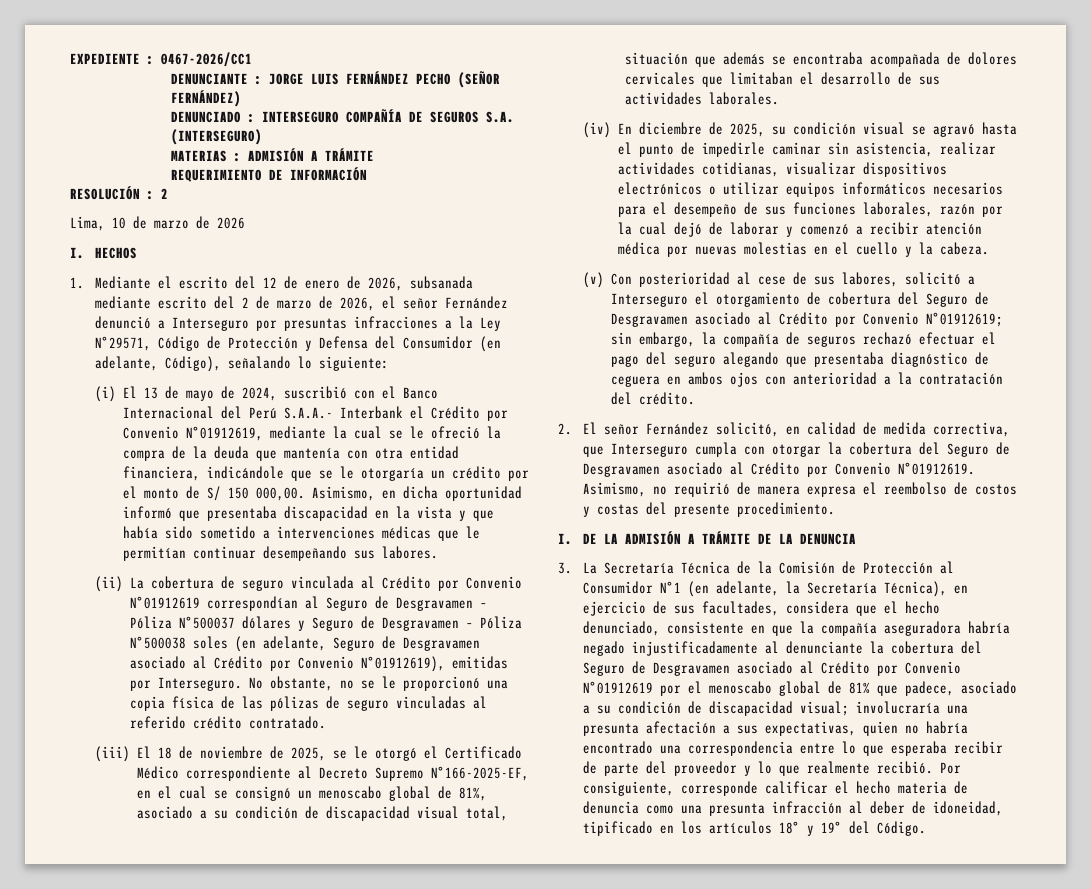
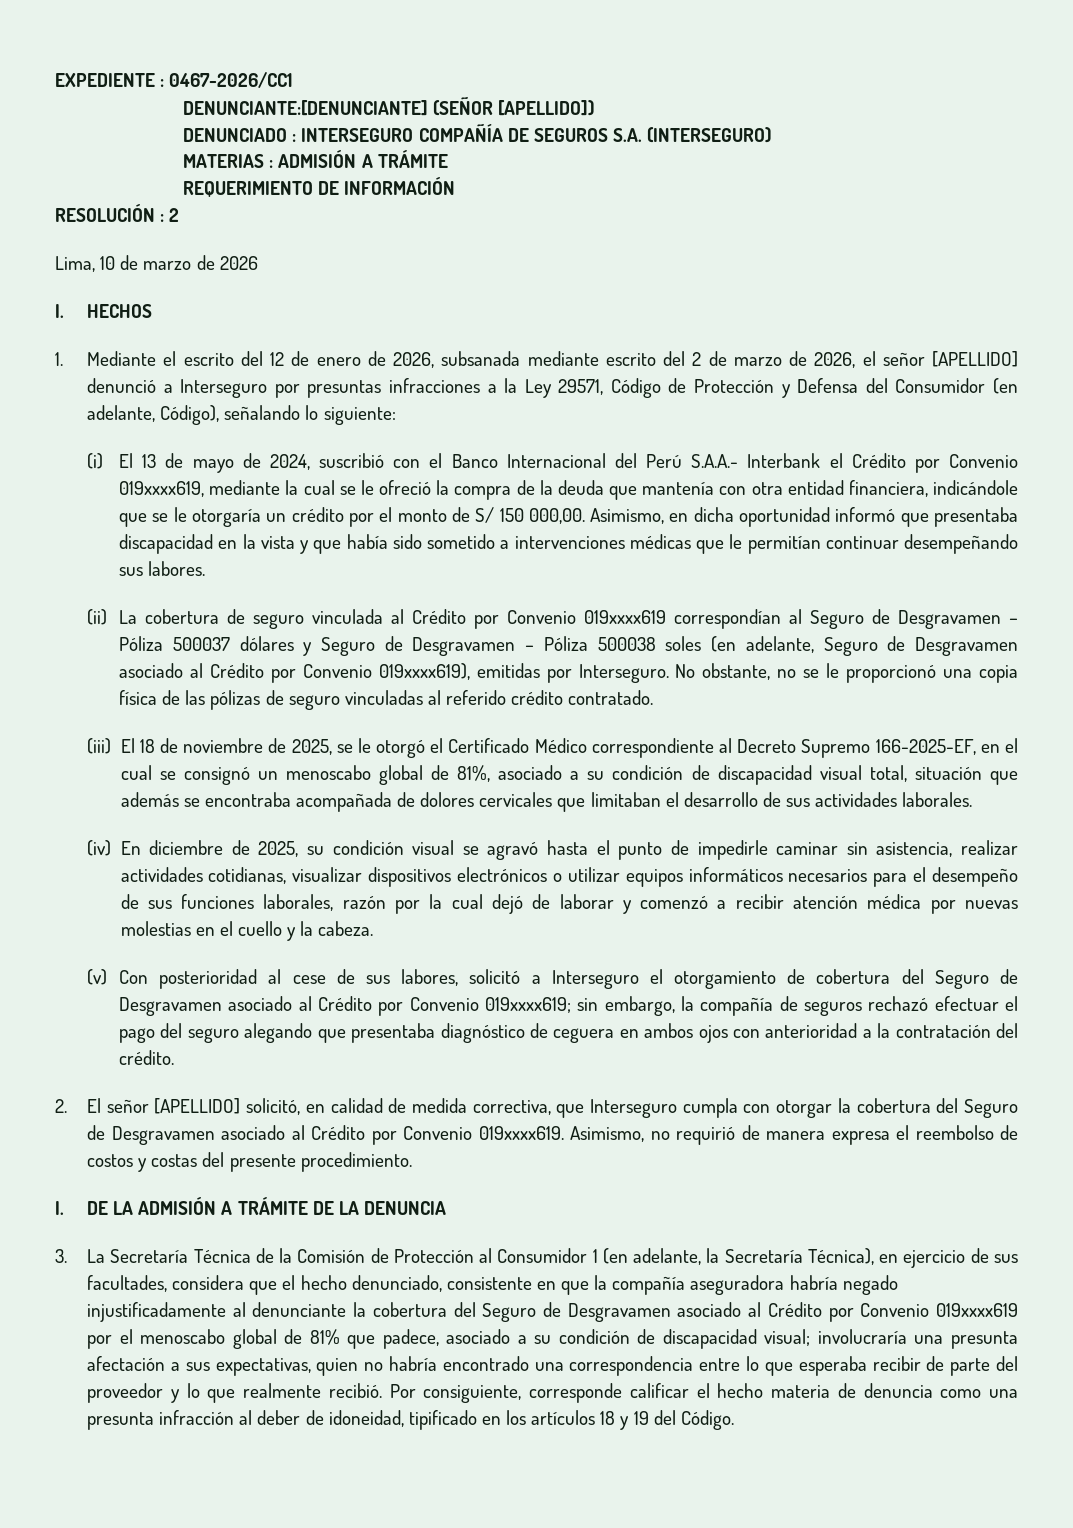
[170,71,500,88] [170,90,241,107] DENUNCIANTE : JORGE LUIS FERNÁNDEZ PECHO (SEÑOR FERNÁNDEZ) -> [183,96,595,116] DENUNCIANTE:[DENUNCIANTE] (SEÑOR [APELLIDO])
[445,296,509,309] Fernández -> [931,351,1018,367] [APELLIDO]
[95,336,152,351] N°29571, -> [558,379,604,395] 29571,
[186,426,264,441] N°01912619, -> [119,481,205,497] 019xxxx619,
[130,596,201,609] N°01912619 -> [584,610,667,624] 019xxxx619
[179,616,236,629] N°500037 -> [172,637,230,651] 500037
[130,636,187,649] N°500038 -> [597,637,656,651] 500038
[361,656,446,672] N°01912619), -> [378,663,470,680] 019xxxx619),
[431,766,530,781] N°166-2025-EF, -> [875,739,976,755] 166-2025-EF,
[926,312,1004,327] N°01912619; -> [485,997,572,1013] 019xxxx619;
[646,422,710,435] Fernández -> [154,1098,241,1114] [APELLIDO]
[898,462,976,475] N°01912619. -> [478,1126,564,1140] 019xxxx619.
[660,581,682,593] N°1 -> [592,1249,598,1263] 1
[583,681,654,694] N°01912619 -> [936,1303,1019,1317] 019xxxx619
[779,821,843,836] 18° y 19° -> [600,1411,649,1430] 18 y 19

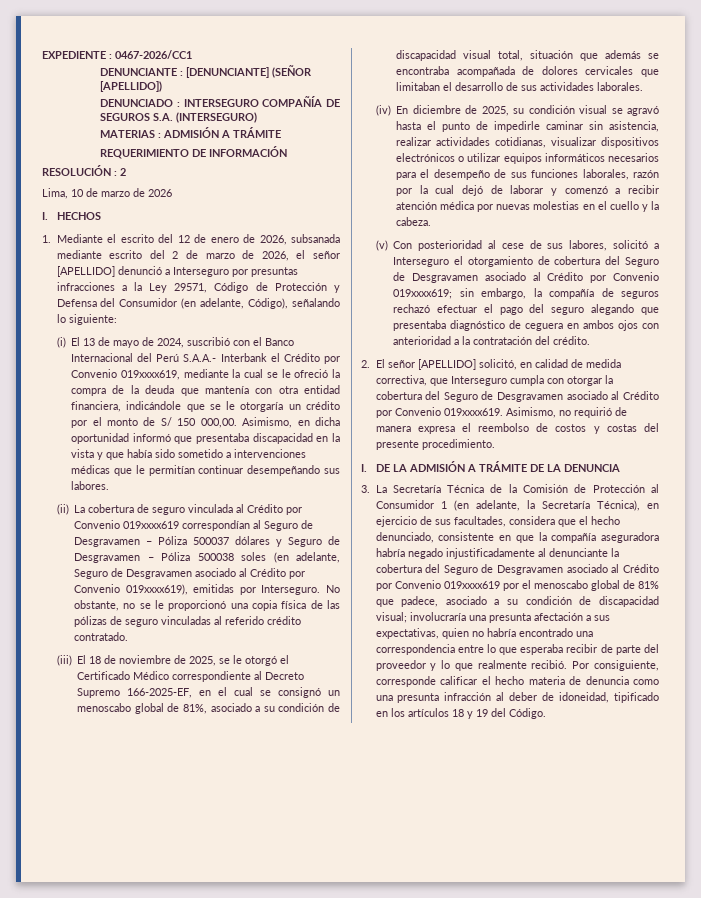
[183,100,429,116] DENUNCIANTE:[DENUNCIANTE] -> [100,67,270,78] DENUNCIANTE : [DENUNCIANTE]

